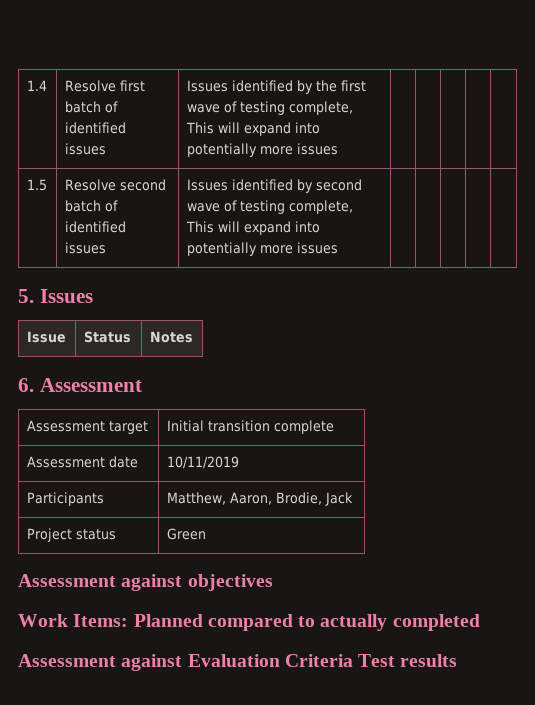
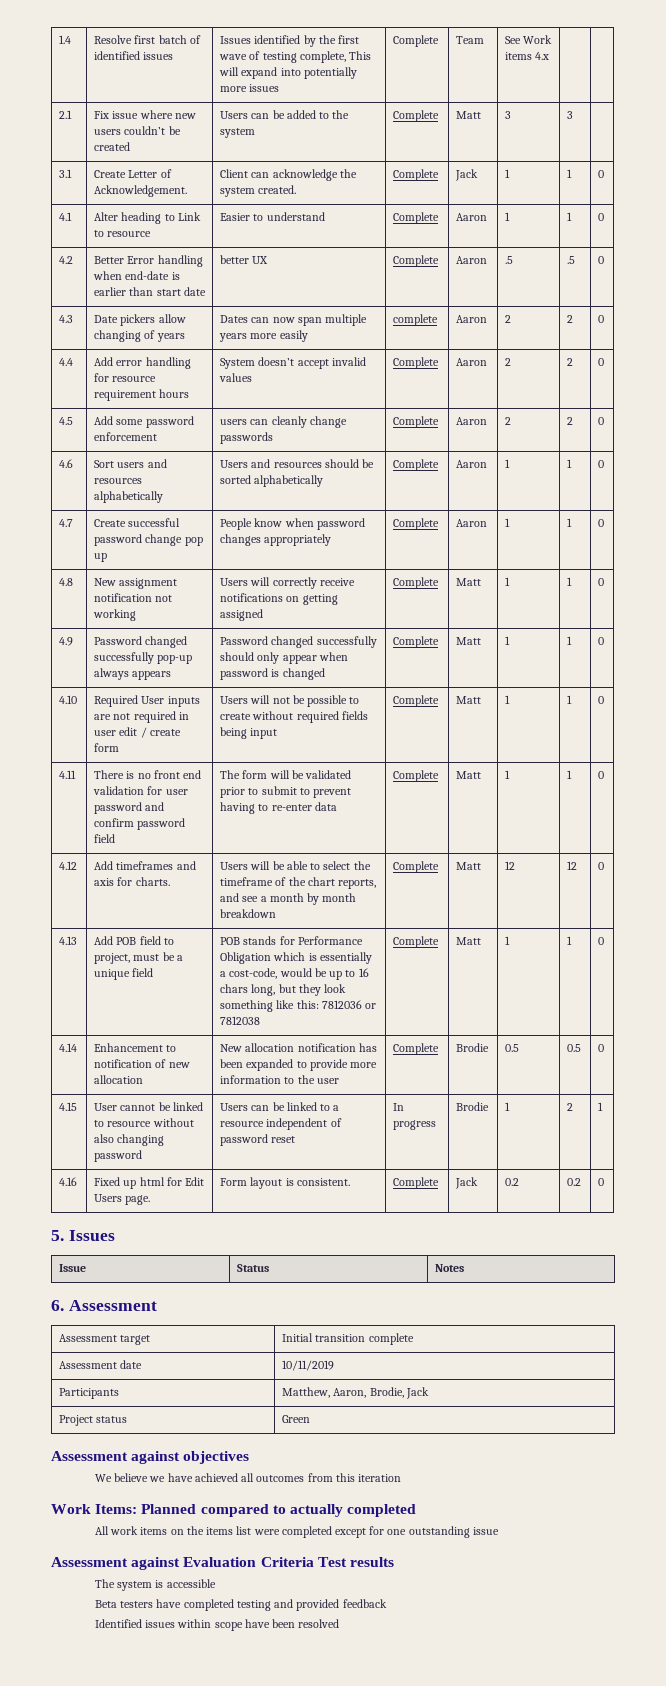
[26,179,47,191] [64,179,166,191] [64,200,118,212] [64,221,126,233] [64,242,106,254] [186,179,362,193] [186,200,353,214] [185,221,320,235] [186,242,338,256] | | | | // 1.5 | Resolve second batch of identified issues | Issues identified by second wave of testing complete, This will expand into potentially more issues | | | | | -> [393,35,440,47] [456,36,485,44] [505,35,553,44] [505,52,550,60] [59,110,73,119] [94,110,196,119] [94,126,181,135] [94,142,131,151] [220,110,350,119] [220,128,256,138] [393,110,440,122] [456,111,482,119] [505,111,512,119] [567,111,574,119] [59,169,73,178] [94,169,172,178] [94,185,188,197] [220,169,357,181] [220,185,297,197] [393,169,440,181] [455,169,479,181] [505,169,511,178] [567,169,573,178] [598,170,605,178] [59,212,73,221] [94,212,201,224] [94,230,152,237] [220,212,325,221] [393,212,440,224] [456,213,488,221] [505,212,511,221] [567,212,573,221] [598,213,605,221] [59,256,74,264] [94,255,203,267] [93,271,180,280] [94,287,206,296] [220,255,269,264] [393,255,440,267] [456,256,488,264] [505,256,514,264] [567,256,576,264] [598,256,605,264] [59,315,74,323] [94,314,186,326] [94,330,185,342] [220,314,368,326] [219,330,308,342] [393,314,439,326] [456,315,488,323] [505,315,512,323] [567,315,574,323] [598,315,605,323] [59,358,74,366] [94,357,191,369] [94,373,157,382] [94,389,190,401] [220,357,366,369] [219,373,253,382] [393,357,440,369] [456,358,488,366] [505,358,512,366] [567,358,574,366] [598,358,605,366] [59,417,74,425] [94,416,194,428] [94,432,158,441] [220,416,347,428] [220,432,274,444] [393,416,440,428] [456,417,488,425] [505,417,512,425] [567,417,574,425] [598,417,605,425] [59,459,74,468] [94,459,167,468] [94,478,143,484] [94,491,164,503] [220,459,375,468] [220,475,324,487] [393,459,440,471] [456,460,488,468] [505,459,511,468] [567,459,573,468] [598,460,605,468] [59,519,74,527] [94,518,181,527] [94,534,203,546] [94,553,108,562] [220,518,365,530] [220,534,332,546] [393,518,440,530] [456,519,488,527] [505,518,511,527] [567,518,573,527] [598,519,605,527] [59,578,74,586] [94,578,178,589] [94,593,173,602] [93,609,137,621] [220,577,355,589] [220,593,338,605] [220,609,264,621] [393,577,440,589] [456,578,482,586] [505,577,511,586] [567,577,573,586] [598,578,605,586] [59,637,74,646] [94,636,188,648] [94,652,193,664] [94,668,172,680] [220,636,377,648] [220,652,348,664] [220,668,325,680] [393,636,440,648] [456,637,482,645] [505,636,511,645] [567,636,573,645] [598,637,605,645] [59,695,78,704] [94,695,200,707] [94,711,189,723] [94,727,181,738] [94,743,120,752] [220,695,360,707] [220,711,368,723] [220,727,278,739] [393,695,440,707] [456,696,482,704] [505,695,511,704] [567,695,573,704] [598,696,605,704] [59,770,77,779] [94,770,202,779] [93,786,188,795] [94,802,165,814] [94,818,186,830] [94,834,116,843] [220,770,352,779] [220,786,352,798] [220,802,337,814] [393,770,440,782] [456,771,482,779] [505,770,511,779] [567,770,573,779] [598,771,605,779] [59,861,78,870] [94,861,196,870] [94,877,170,886] [220,861,371,870] [220,877,377,889] [220,893,357,905] [220,909,277,918] [393,861,440,873] [456,862,482,870] [505,861,516,870] [567,861,578,870] [598,862,605,870] [59,936,78,945] [94,936,174,945] [94,952,183,964] [94,968,154,980] [220,936,363,945] [220,952,372,964] [220,968,369,980] [220,984,347,996] [220,1000,377,1012] [220,1016,261,1025] [393,936,440,948] [456,937,482,945] [505,936,511,945] [567,936,573,945] [598,937,605,945] [59,1043,78,1052] [94,1043,177,1052] [94,1059,190,1068] [94,1075,144,1084] [220,1043,377,1052] [220,1059,378,1071] [220,1075,339,1084] [393,1043,440,1055] [456,1043,490,1052] [505,1044,520,1052] [567,1044,582,1052] [598,1044,605,1052] [59,1102,78,1111] [94,1102,203,1111] [94,1118,194,1127] [94,1134,165,1146] [94,1150,143,1162] [220,1102,340,1111] [220,1118,342,1130] [220,1134,296,1146] [393,1103,405,1111] [393,1120,437,1130] [456,1102,490,1111] [505,1102,511,1111] [567,1103,574,1111] [598,1102,604,1111] [59,1177,78,1186] [94,1177,205,1189] [94,1194,151,1205] [220,1177,350,1189] [393,1177,440,1189] [455,1177,479,1189] [505,1178,520,1186] [567,1178,582,1186] [598,1178,605,1186] Complete | Team | See Work items 4.x | | // 2.1 | Fix issue where new users couldn’t be created | Users can be added to the system | Complete | Matt | 3 | 3 | // 3.1 | Create Letter of Acknowledgement. | Client can acknowledge the system created. | Complete | Jack | 1 | 1 | 0 // 4.1 | Alter heading to Link to resource | Easier to understand | Complete | Aaron | 1 | 1 | 0 // 4.2 | Better Error handling when end-date is earlier than start date | better UX | Complete | Aaron | .5 | .5 | 0 // 4.3 | Date pickers allow changing of years | Dates can now span multiple years more easily | complete | Aaron | 2 | 2 | 0 // 4.4 | Add error handling for resource requirement hours | System doesn’t accept invalid values | Complete | Aaron | 2 | 2 | 0 // 4.5 | Add some password enforcement | users can cleanly change passwords | Complete | Aaron | 2 | 2 | 0 // 4.6 | Sort users and resources alphabetically | Users and resources should be sorted alphabetically | Complete | Aaron | 1 | 1 | 0 // 4.7 | Create successful password change pop up | People know when password changes appropriately | Complete | Aaron | 1 | 1 | 0 // 4.8 | New assignment notification not working | Users will correctly receive notifications on getting assigned | Complete | Matt | 1 | 1 | 0 // 4.9 | Password changed successfully pop-up always appears | Password changed successfully should only appear when password is changed | Complete | Matt | 1 | 1 | 0 // 4.10 | Required User inputs are not required in user edit / create form | Users will not be possible to create without required fields being input | Complete | Matt | 1 | 1 | 0 // 4.11 | There is no front end validation for user password and confirm password field | The form will be validated prior to submit to prevent having to re-enter data | Complete | Matt | 1 | 1 | 0 // 4.12 | Add timeframes and axis for charts. | Users will be able to select the timeframe of the chart reports, and see a month by month breakdown | Complete | Matt | 12 | 12 | 0 // 4.13 | Add POB field to project, must be a unique field | POB stands for Performance Obligation which is essentially a cost-code, would be up to 16 chars long, but they look something like this: 7812036 or 7812038 | Complete | Matt | 1 | 1 | 0 // 4.14 | Enhancement to notification of new allocation | New allocation notification has been expanded to provide more information to the user | Complete | Brodie | 0.5 | 0.5 | 0 // 4.15 | User cannot be linked to resource without also changing password | Users can be linked to a resource independent of password reset | In progress | Brodie | 1 | 2 | 1 // 4.16 | Fixed up html for Edit Users page. | Form layout is consistent. | Complete | Jack | 0.2 | 0.2 | 0
(273, 582) none -> [94,1473,401,1482] // We believe we have achieved all outcomes from this iteration
(480, 622) none -> [94,1526,499,1538] // All work items on the items list were completed except for one outstanding issue
(458, 660) none -> [94,1579,216,1591] [94,1599,387,1611] [94,1619,340,1631] // The system is accessible // Beta testers have completed testing and provided feedback // Identified issues within scope have been resolved

